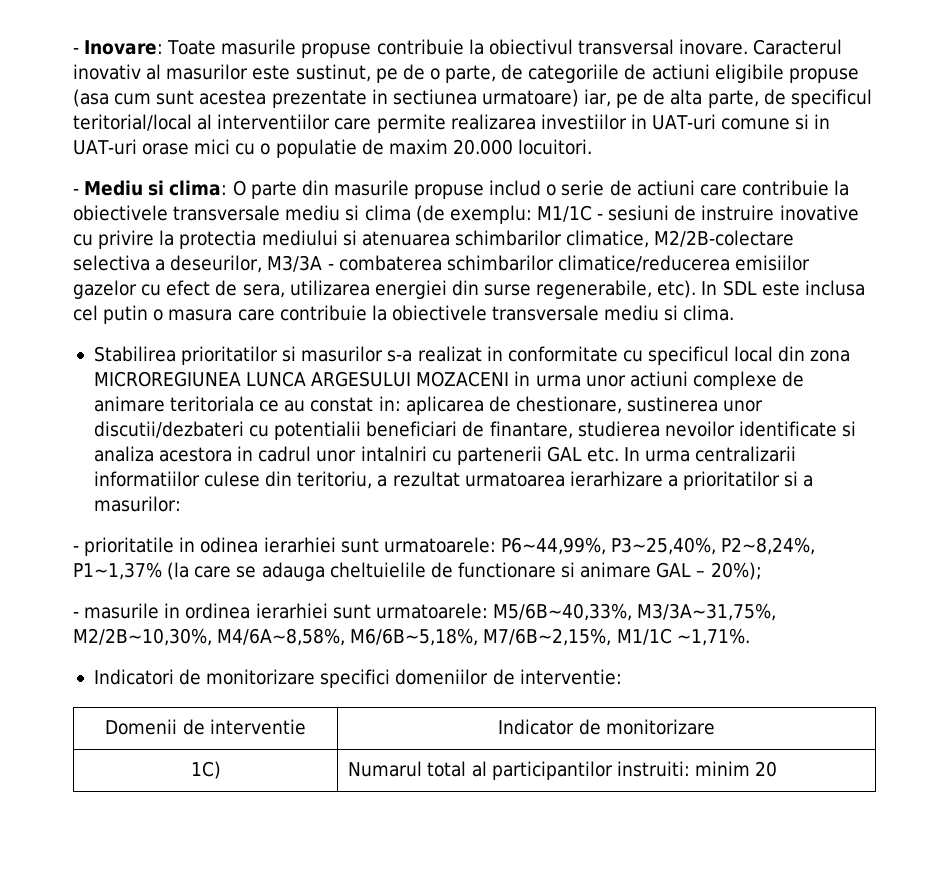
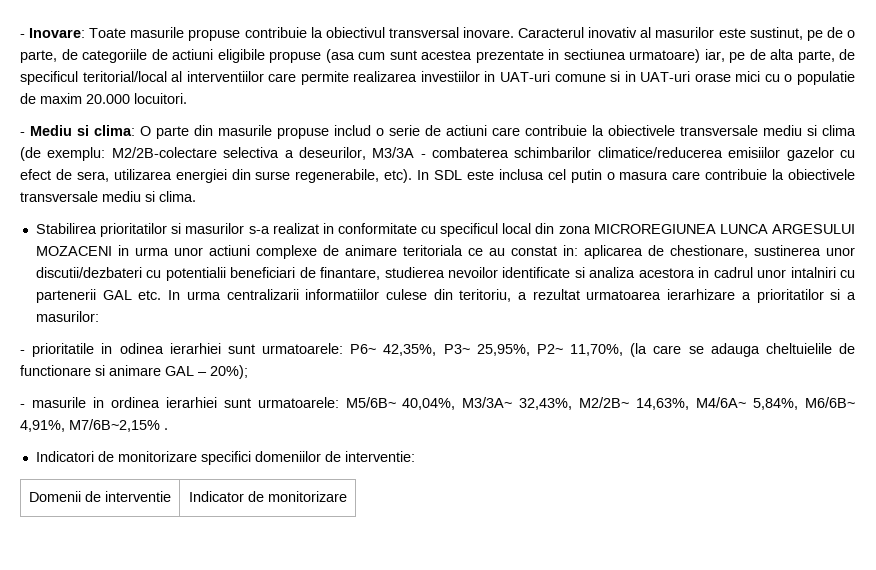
[536,205,859,222] [73,230,650,249] M1/1C - sesiuni de instruire inovative cu privire la protectia mediului si atenuarea schimbarilor climatice, -> (106, 154) none
[500,537,816,555] [73,562,162,580] P6~44,99%, P3~25,40%, P2~8,24%, P1~1,37% -> [350,344,623,356] P6~ 42,35%, P3~ 25,95%, P2~ 11,70%,
[492,603,777,621] [73,628,750,646] M5/6B~40,33%, M3/3A~31,75%, M2/2B~10,30%, M4/6A~8,58%, M6/6B~5,18%, M7/6B~2,15%, M1/1C ~1,71%. -> [345,397,855,410] [20,419,168,432] M5/6B~ 40,04%, M3/3A~ 32,43%, M2/2B~ 14,63%, M4/6A~ 5,84%, M6/6B~ 4,91%, M7/6B~2,15% .
[190,761,221,779] [348,761,778,780] // 1C) | Numarul total al participantilor instruiti: minim 20 -> (347, 496) none

